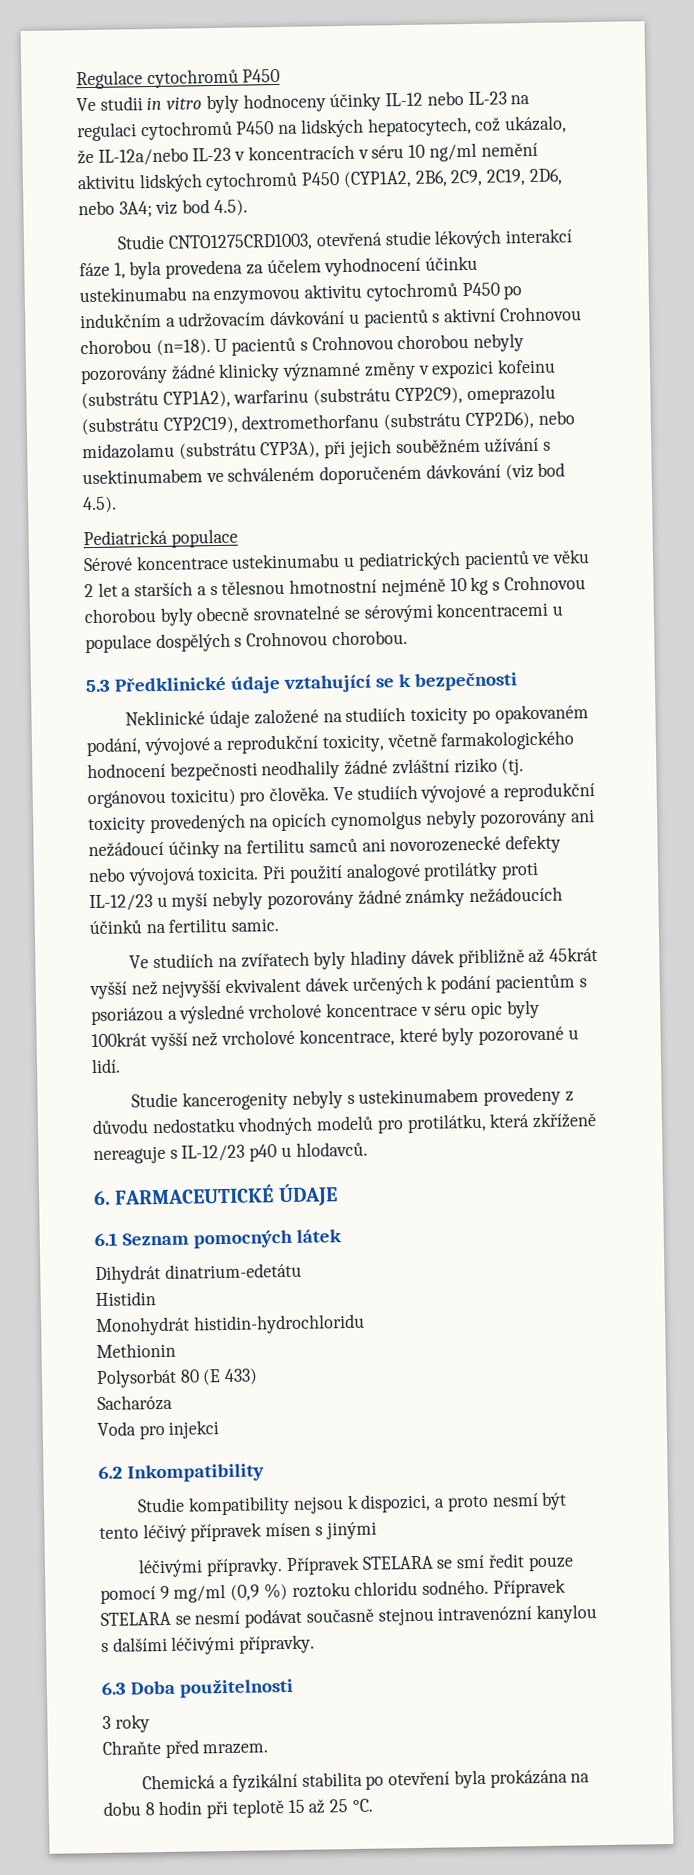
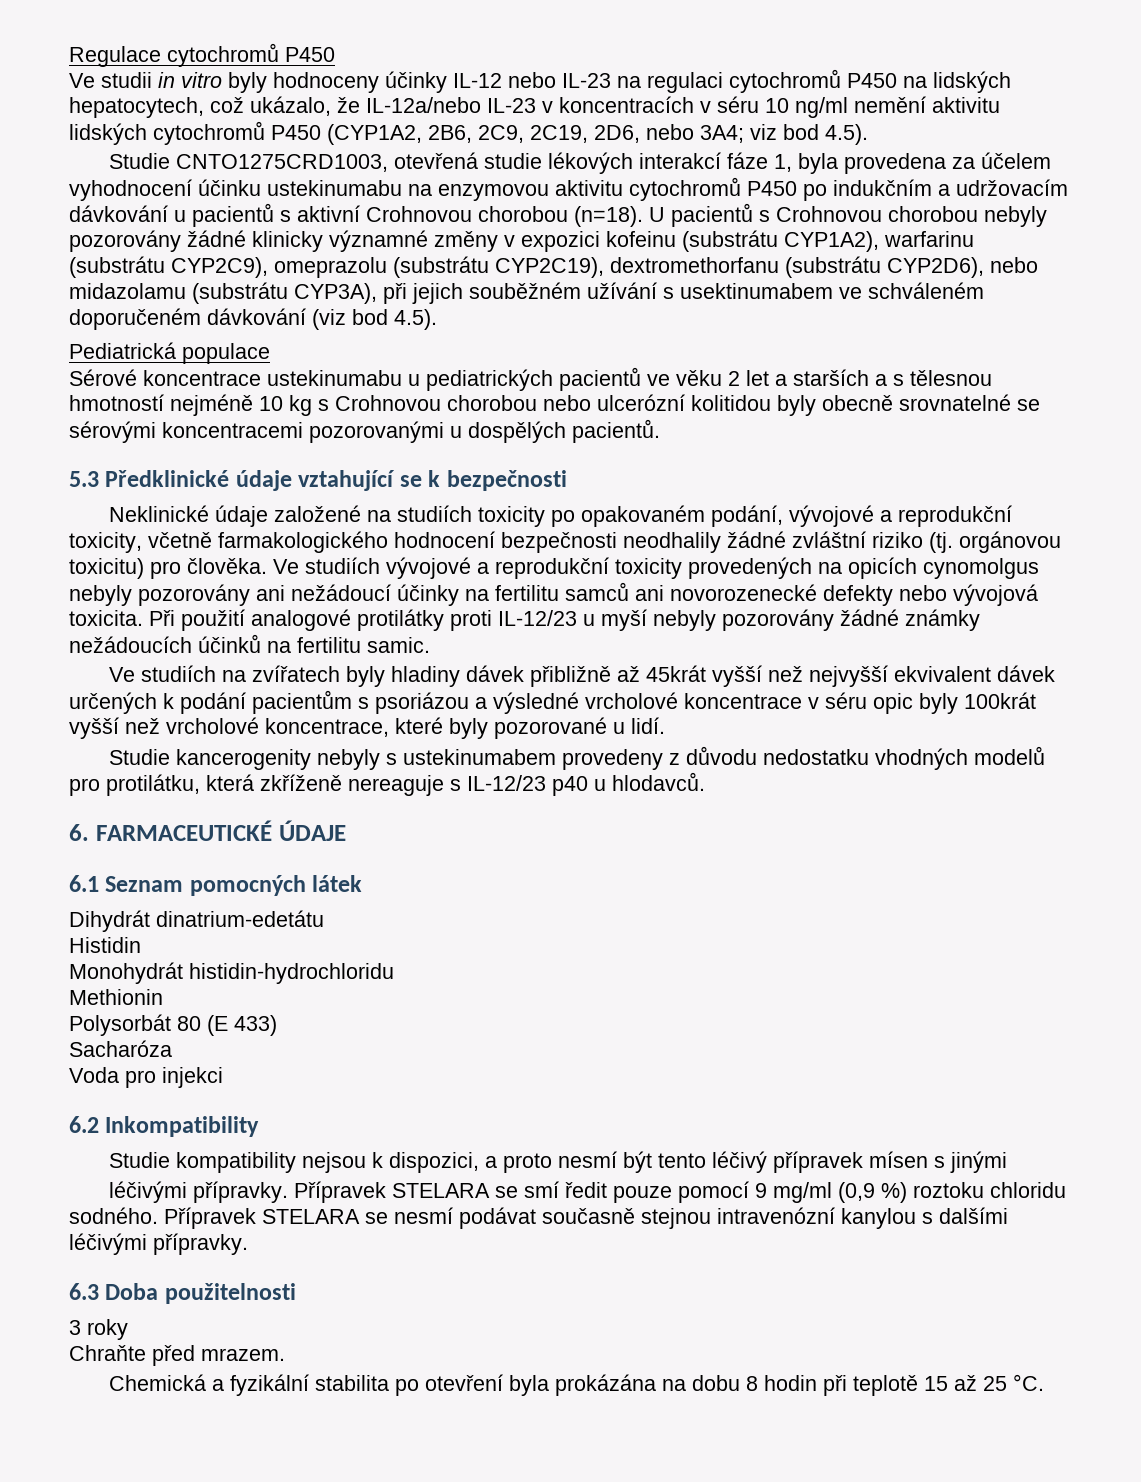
[289,578,378,594] hmotnostní -> [69,394,164,411] hmotností
(156, 615) none -> [543,394,771,411] nebo ulcerózní kolitidou
[552,605,564,616] [85,630,408,654] u populace dospělých s Crohnovou chorobou. -> [309,419,660,443] pozorovanými u dospělých pacientů.

